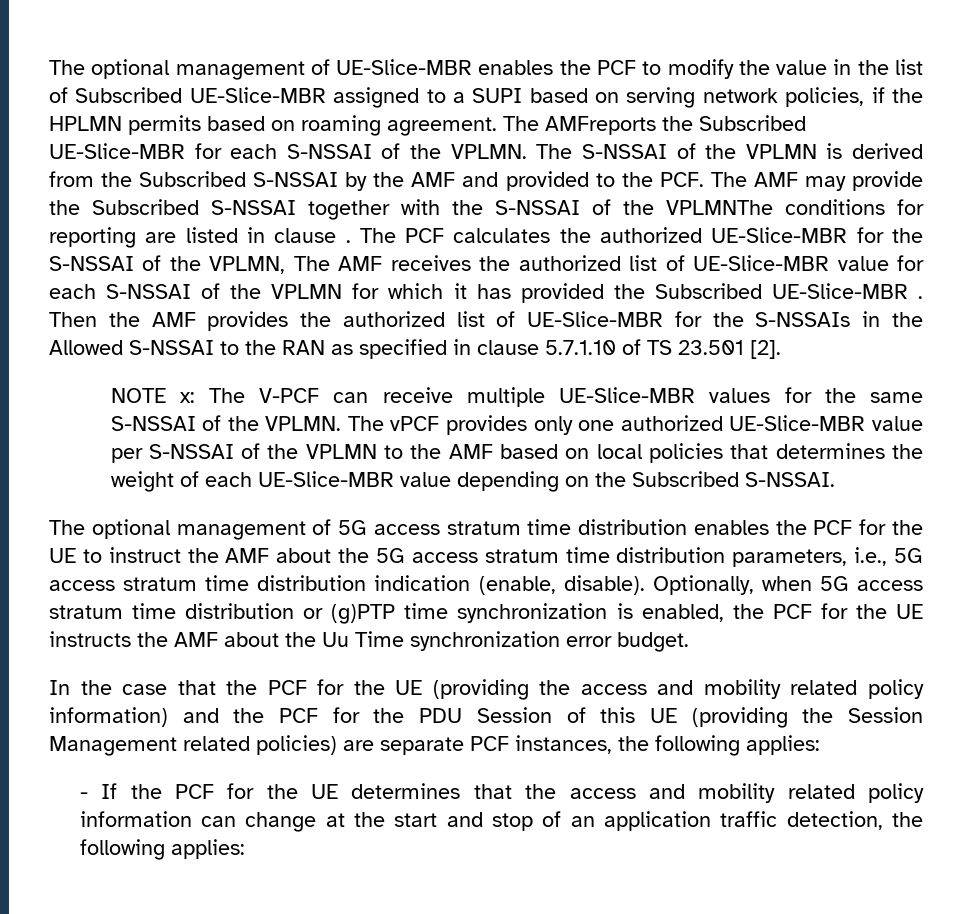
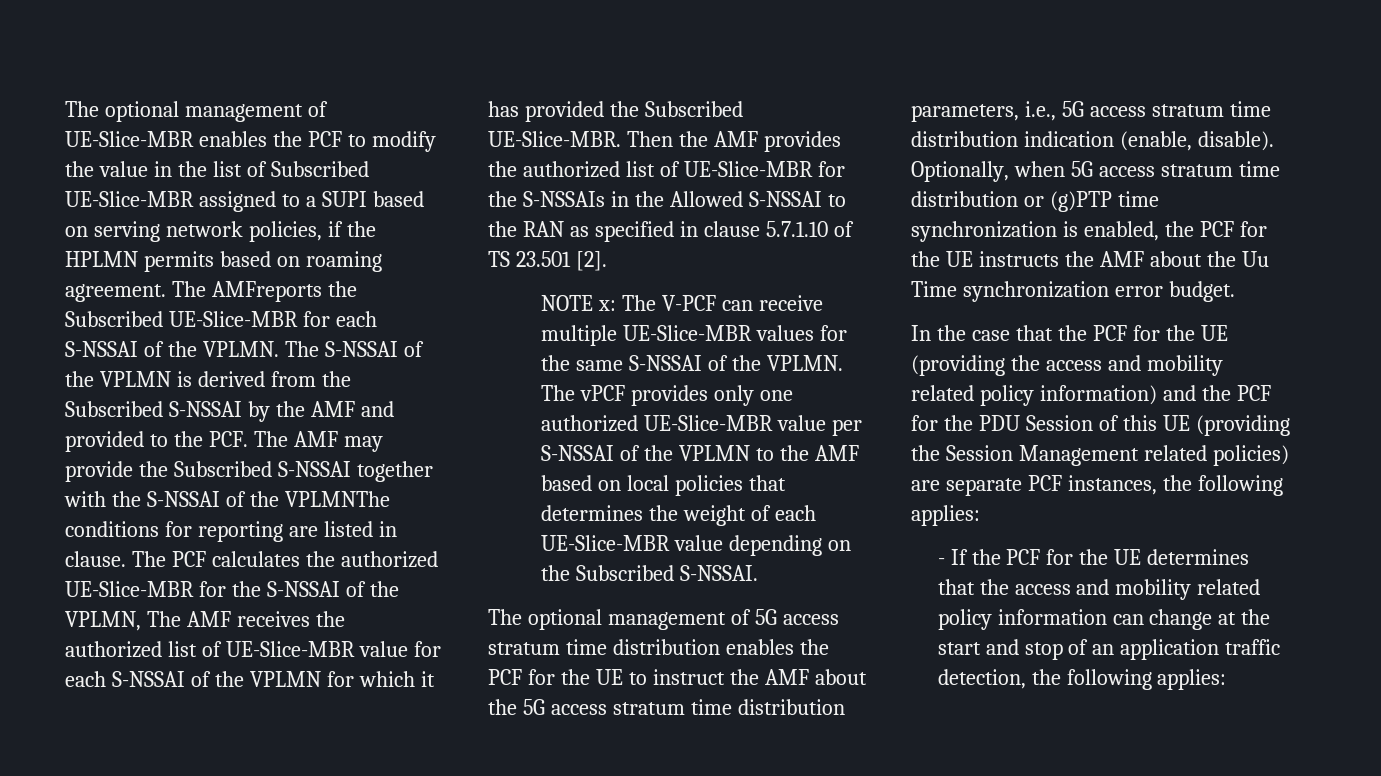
[274,228,351,243] clause . -> [65,551,126,567] clause.
[771,283,924,299] UE-Slice-MBR . -> [488,131,621,147] UE-Slice-MBR.

